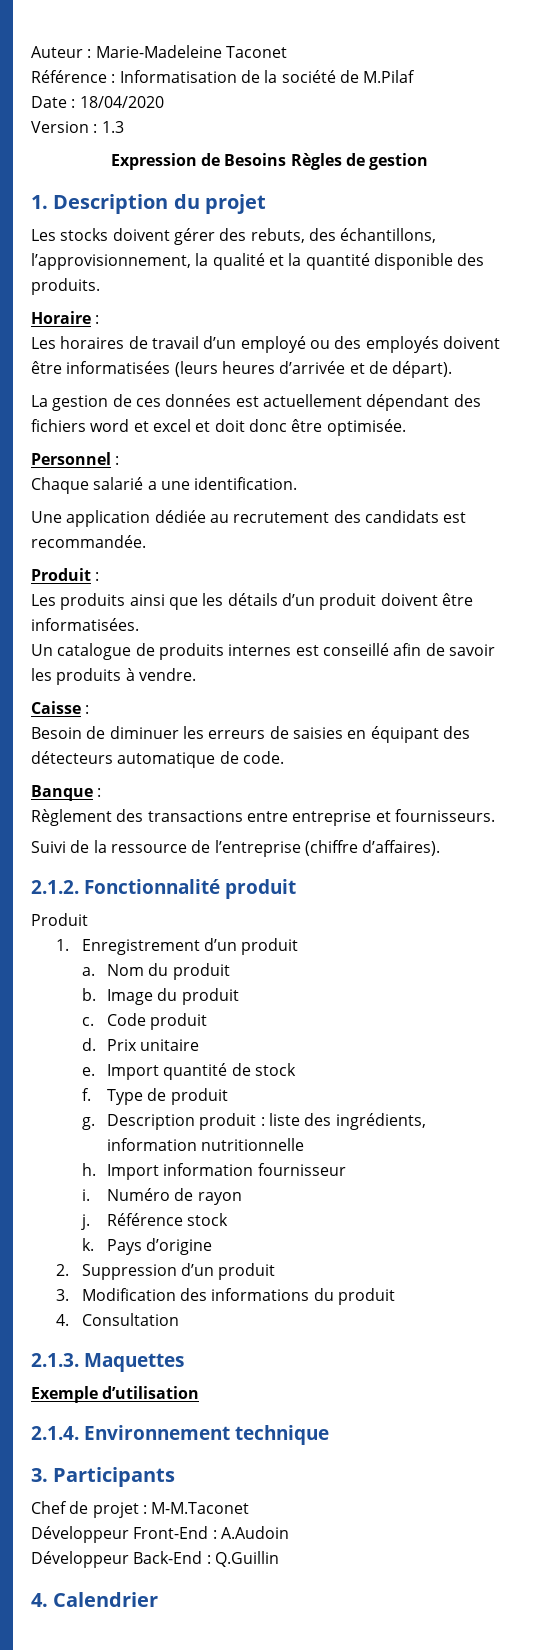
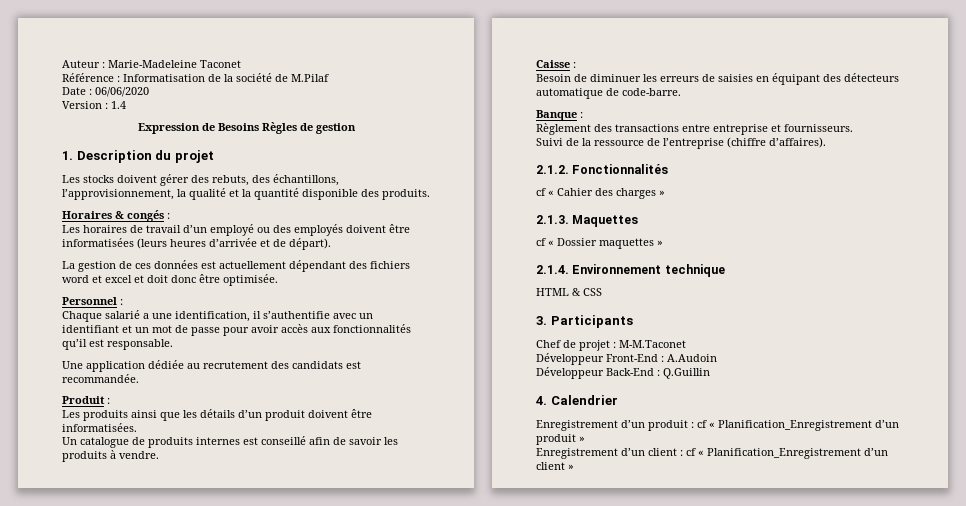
[79,96,164,108] 18/04/2020 -> [95,87,149,97] 06/06/2020
[101,121,124,133] 1.3 -> [111,101,126,109] 1.4
[31,311,91,324] Horaire -> [62,210,164,222] Horaires & congés
[194,477,298,490] identification. -> [175,311,373,322] [62,324,411,336] [62,339,173,350] identification, il s’authentifie avec un identifiant et un mot de passe pour avoir accès aux fonctionnalités qu’il est responsable.
[242,751,284,764] code. -> [622,88,681,96] code-barre.
[84,879,296,899] [31,913,88,926] [56,938,299,955] [81,963,230,980] [81,988,239,1005] [81,1013,208,1030] [81,1038,200,1051] [81,1063,296,1080] [81,1088,228,1105] [81,1113,426,1130] [106,1138,305,1151] [81,1163,346,1180] [81,1188,242,1205] [80,1213,229,1230] [81,1238,213,1255] [56,1263,276,1280] [56,1288,395,1305] [56,1313,179,1326] [31,1353,184,1372] [31,1386,200,1403] Fonctionnalité produit // Produit // 1. Enregistrement d’un produit // a. Nom du produit // b. Image du produit // c. Code produit // d. Prix unitaire // e. Import quantité de stock // f. Type de produit // g. Description produit : liste des ingrédients, information nutritionnelle // h. Import information fournisseur // i. Numéro de rayon // j. Référence stock // k. Pays d’origine // 2. Suppression d’un produit // 3. Modification des informations du produit // 4. Consultation // 2.1.3. Maquettes // Exemple d’utilisation -> [572,164,669,174] [536,188,665,199] [536,215,639,227] [536,238,663,249] Fonctionnalités // cf « Cahier des charges » // 2.1.3. Maquettes // cf « Dossier maquettes »
(329, 1435) none -> [536,288,602,296] // HTML & CSS
(159, 1599) none -> [536,420,899,431] [536,434,585,445] [536,448,888,459] [536,462,574,470] // Enregistrement d’un produit : cf « Planification_Enregistrement d’un produit » // Enregistrement d’un client : cf « Planification_Enregistrement d’un client »

